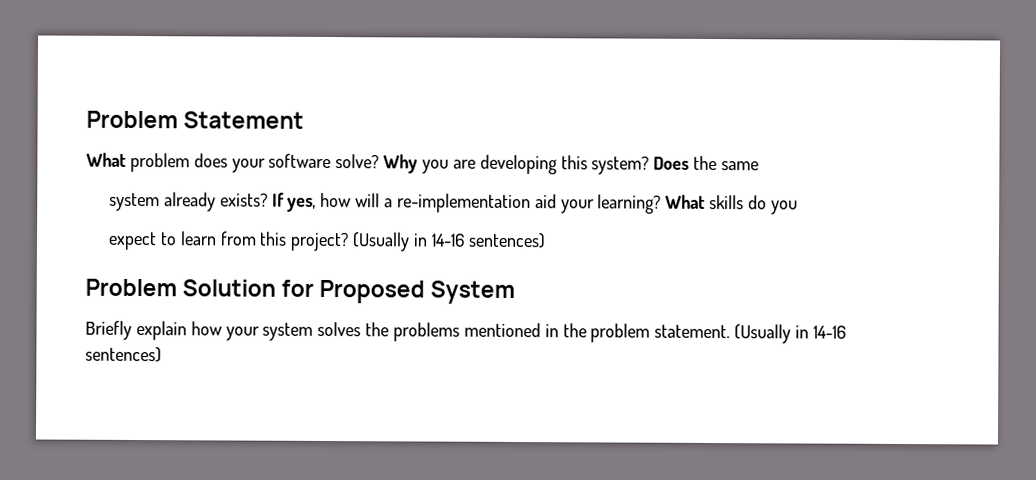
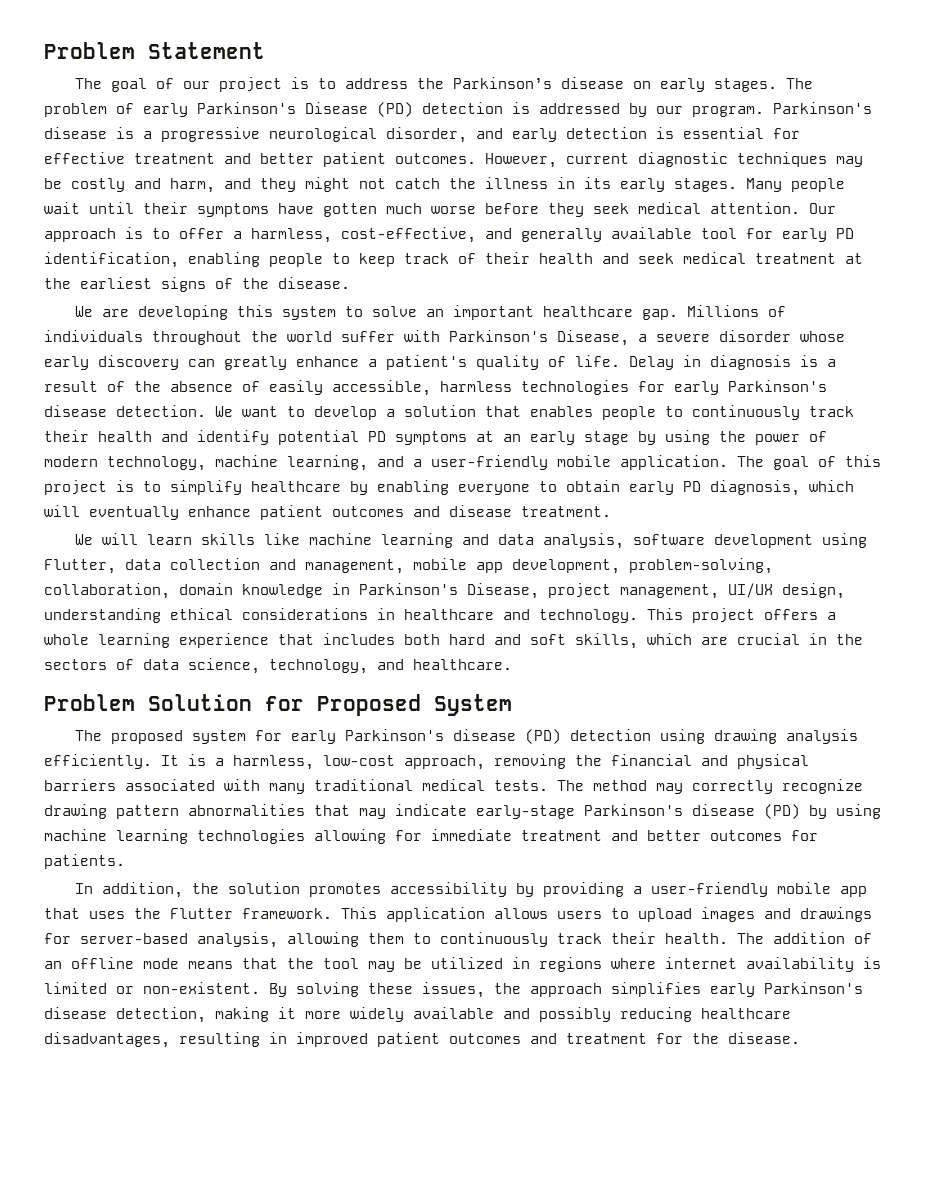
[86,152,760,175] [108,192,798,215] [107,231,546,252] What problem does your software solve? Why you are developing this system? Does the same // system already exists? If yes, how will a re-implementation aid your learning? What skills do you // expect to learn from this project? (Usually in 14-16 sentences) -> [74,77,813,92] [44,102,872,117] [44,127,800,143] [44,152,863,168] [44,177,845,193] [44,202,836,217] [44,227,854,243] [44,252,863,268] [44,277,350,292] [74,305,786,320] [44,330,845,346] [44,355,836,370] [44,380,827,396] [44,405,854,420] [44,430,827,445] [44,455,881,471] [44,480,854,496] [44,505,611,520] [74,533,867,549] [44,558,773,574] [44,583,845,599] [44,608,836,623] [44,633,863,649] [44,658,512,674] The goal of our project is to address the Parkinson’s disease on early stages. The problem of early Parkinson's Disease (PD) detection is addressed by our program. Parkinson's disease is a progressive neurological disorder, and early detection is essential for effective treatment and better patient outcomes. However, current diagnostic techniques may be costly and harm, and they might not catch the illness in its early stages. Many people wait until their symptoms have gotten much worse before they seek medical attention. Our approach is to offer a harmless, cost-effective, and generally available tool for early PD identification, enabling people to keep track of their health and seek medical treatment at the earliest signs of the disease. // We are developing this system to solve an important healthcare gap. Millions of individuals throughout the world suffer with Parkinson's Disease, a severe disorder whose early discovery can greatly enhance a patient's quality of life. Delay in diagnosis is a result of the absence of easily accessible, harmless technologies for early Parkinson's disease detection. We want to develop a solution that enables people to continuously track their health and identify potential PD symptoms at an early stage by using the power of modern technology, machine learning, and a user-friendly mobile application. The goal of this project is to simplify healthcare by enabling everyone to obtain early PD diagnosis, which will eventually enhance patient outcomes and disease treatment. // We will learn skills like machine learning and data analysis, software development using Flutter, data collection and management, mobile app development, problem-solving, collaboration, domain knowledge in Parkinson's Disease, project management, UI/UX design, understanding ethical considerations in healthcare and technology. This project offers a whole learning experience that includes both hard and soft skills, which are crucial in the sectors of data science, technology, and healthcare.
[85,320,846,344] [85,346,162,363] Briefly explain how your system solves the problems mentioned in the problem statement. (Usually in 14-16 sentences) -> [74,729,858,744] [44,754,809,770] [44,779,863,794] [44,804,881,819] [44,829,818,844] [44,854,125,869] [74,882,867,898] [44,907,872,922] [44,932,872,948] [44,957,881,972] [44,982,863,998] [44,1007,791,1023] [44,1032,800,1048] The proposed system for early Parkinson's disease (PD) detection using drawing analysis efficiently. It is a harmless, low-cost approach, removing the financial and physical barriers associated with many traditional medical tests. The method may correctly recognize drawing pattern abnormalities that may indicate early-stage Parkinson's disease (PD) by using machine learning technologies allowing for immediate treatment and better outcomes for patients. // In addition, the solution promotes accessibility by providing a user-friendly mobile app that uses the Flutter framework. This application allows users to upload images and drawings for server-based analysis, allowing them to continuously track their health. The addition of an offline mode means that the tool may be utilized in regions where internet availability is limited or non-existent. By solving these issues, the approach simplifies early Parkinson's disease detection, making it more widely available and possibly reducing healthcare disadvantages, resulting in improved patient outcomes and treatment for the disease.

